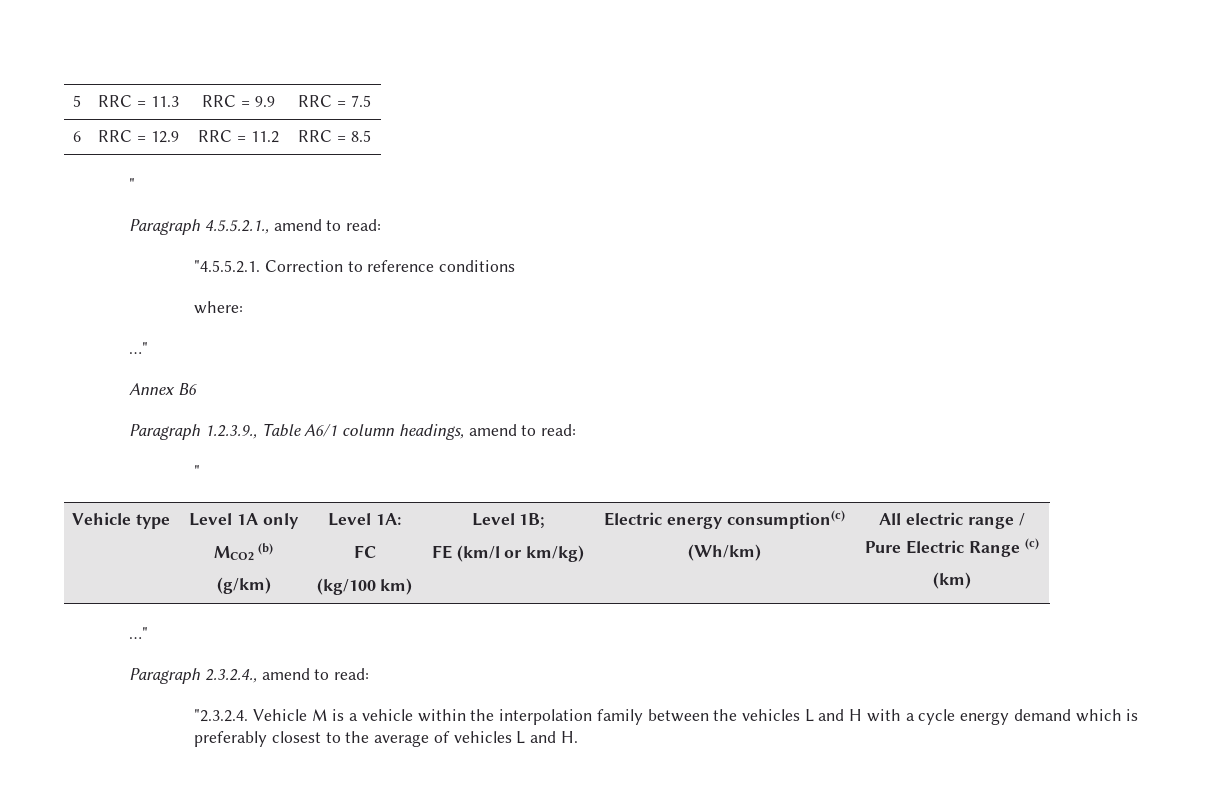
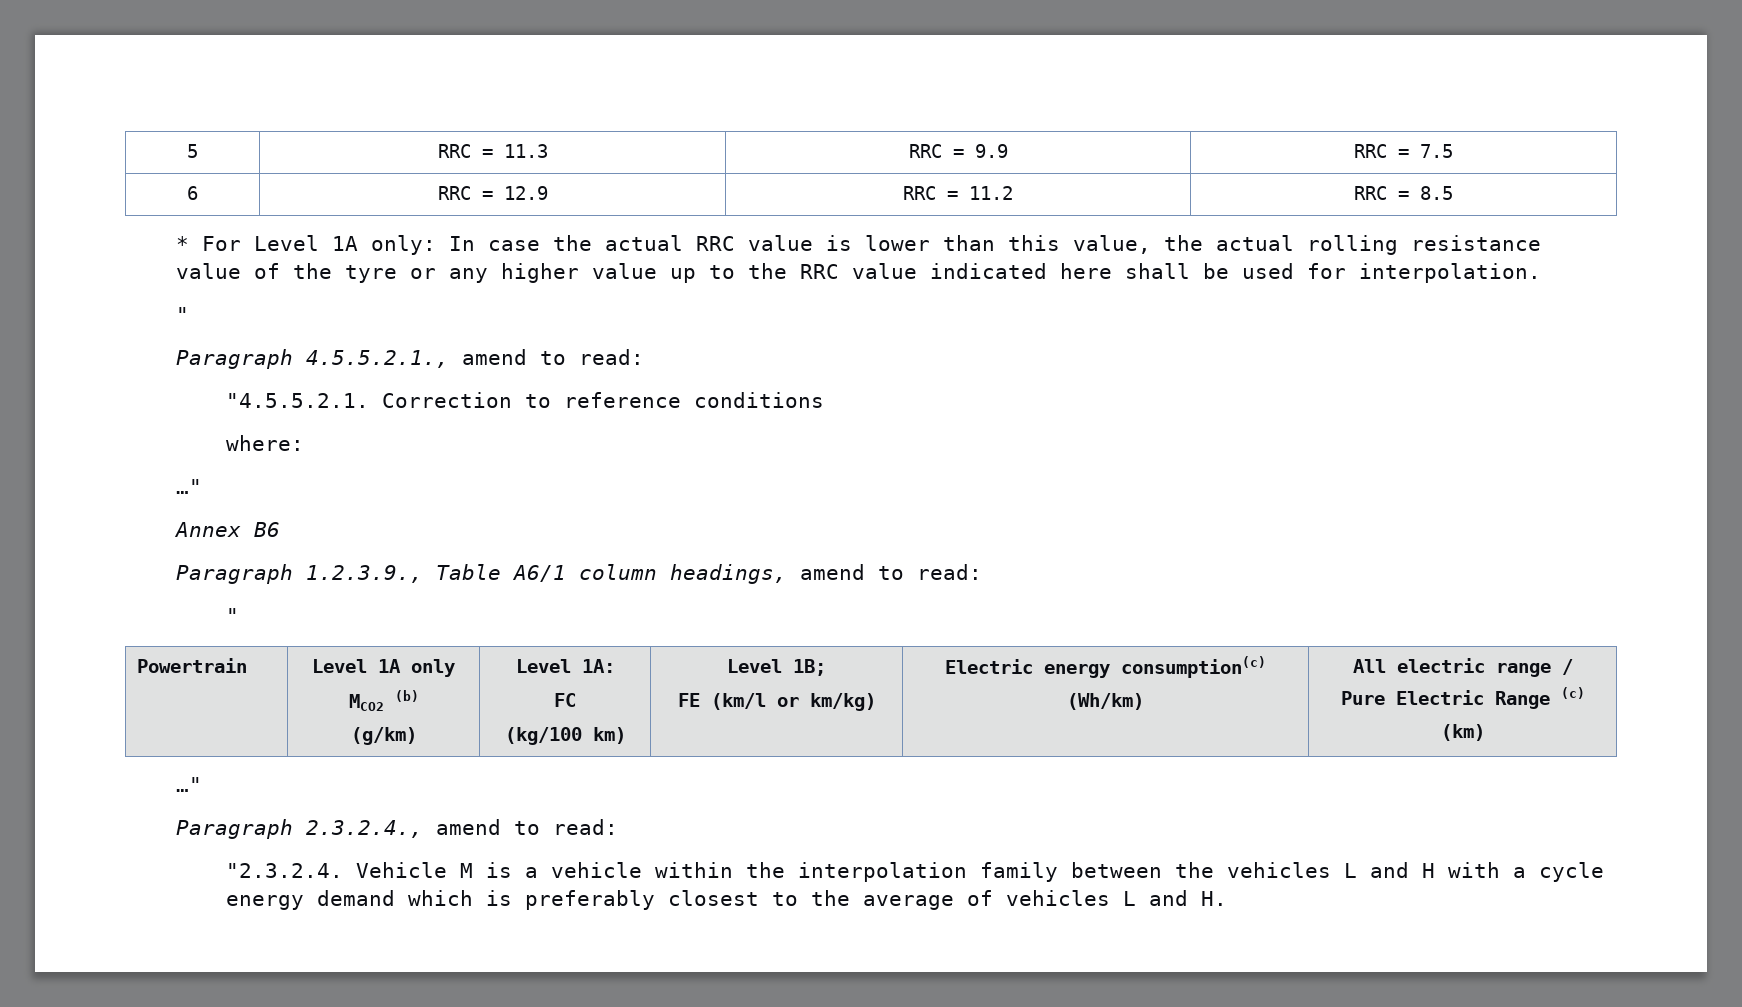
(371, 136) none -> [175,235,1541,255] [175,263,1541,283] // * For Level 1A only: In case the actual RRC value is lower than this value, the actual rolling resistance value of the tyre or any higher value up to the RRC value indicated here shall be used for interpolation.
[71,512,170,529] Vehicle type -> [137,658,248,673] Powertrain

